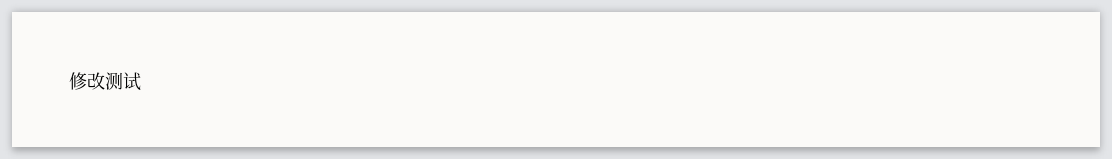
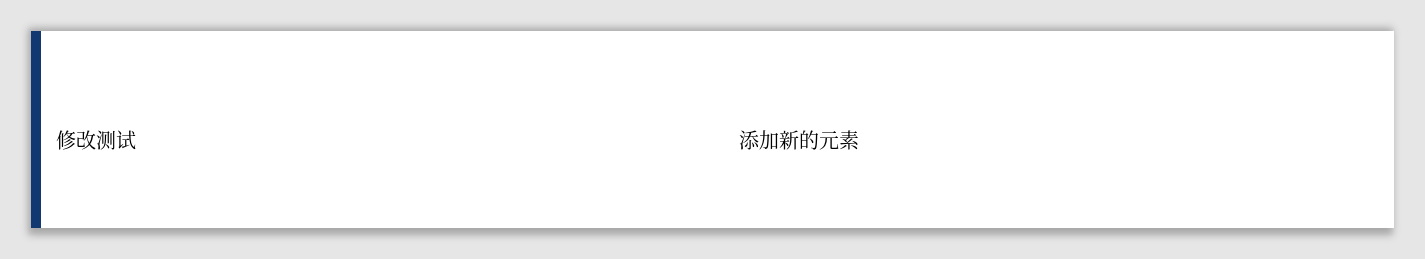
(141, 81) none -> [739,130,859,150] // 添加新的元素

